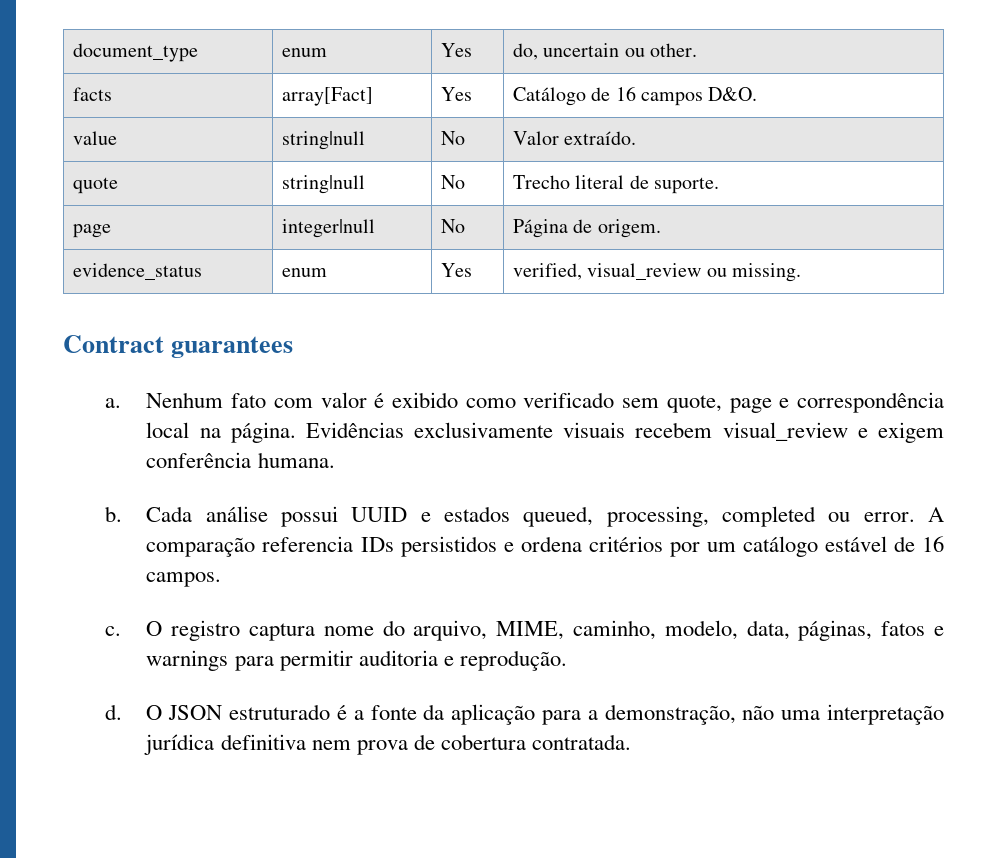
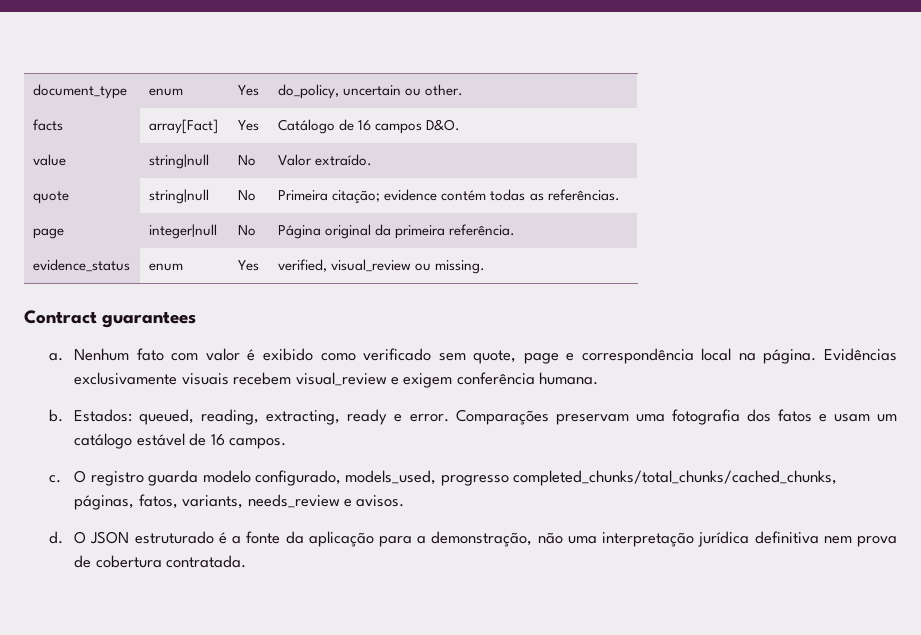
[512,43,538,60] do, -> [278,84,340,99] do_policy,
[512,175,719,194] Trecho literal de suporte. -> [278,189,620,204] Primeira citação; evidence contém todas as referências.
[573,219,661,238] de origem. -> [325,224,516,239] original da primeira referência.
[146,506,944,527] [146,536,700,557] Cada análise possui UUID e estados queued, processing, completed ou error. A comparação referencia IDs persistidos e ordena critérios por -> [74,409,870,425] Estados: queued, reading, extracting, ready e error. Comparações preservam uma fotografia dos fatos e usam
[249,620,945,641] [146,650,567,671] captura nome do arquivo, MIME, caminho, modelo, data, páginas, fatos e warnings para permitir auditoria e reprodução. -> [148,470,838,486] [74,494,405,510] guarda modelo configurado, models_used, progresso completed_chunks/total_chunks/cached_chunks, páginas, fatos, variants, needs_review e avisos.

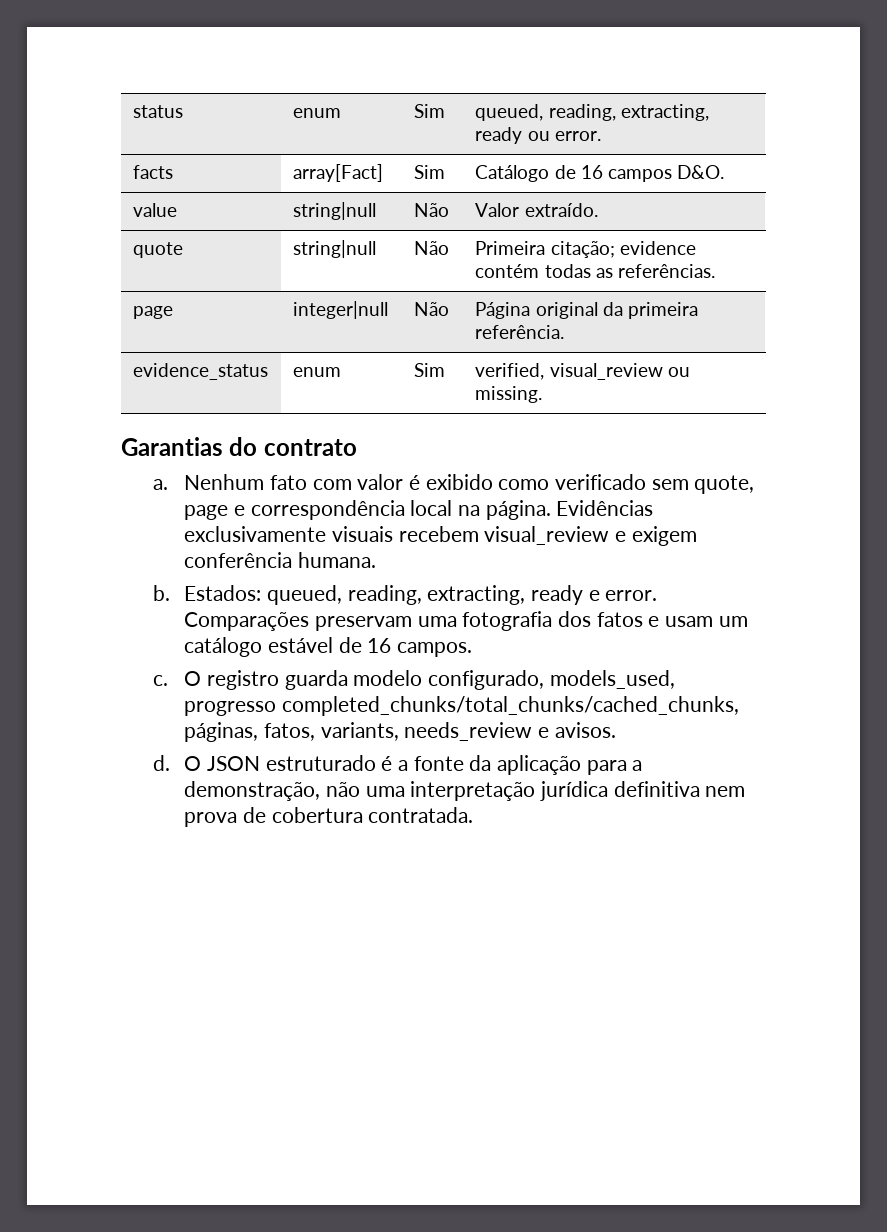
[33,84,128,99] [149,88,184,96] [238,85,260,96] [278,84,464,99] document_type | enum | Yes | do_policy, uncertain ou other. -> [133,105,184,118] [293,108,342,118] [414,104,446,118] [475,104,709,121] [475,127,601,144] status | enum | Sim | queued, reading, extracting, ready ou error.
[238,120,260,131] Yes -> [414,165,446,179] Sim
[238,155,257,166] No -> [414,203,450,217] Não
[238,190,257,201] No -> [414,241,450,255] Não
[238,225,257,236] No -> [414,302,450,316] Não
[238,260,260,271] Yes -> [414,363,446,377] Sim
[24,310,197,328] Contract guarantees -> [121,437,357,456] Garantias do contrato

